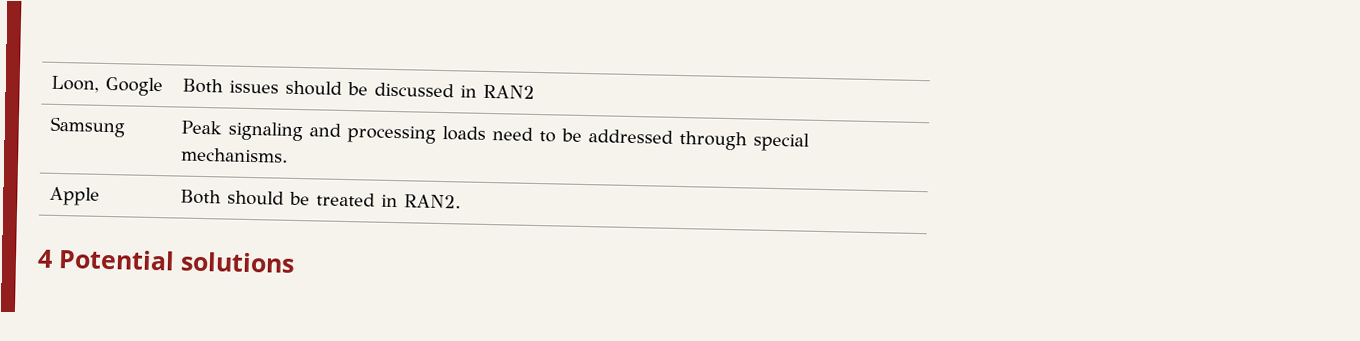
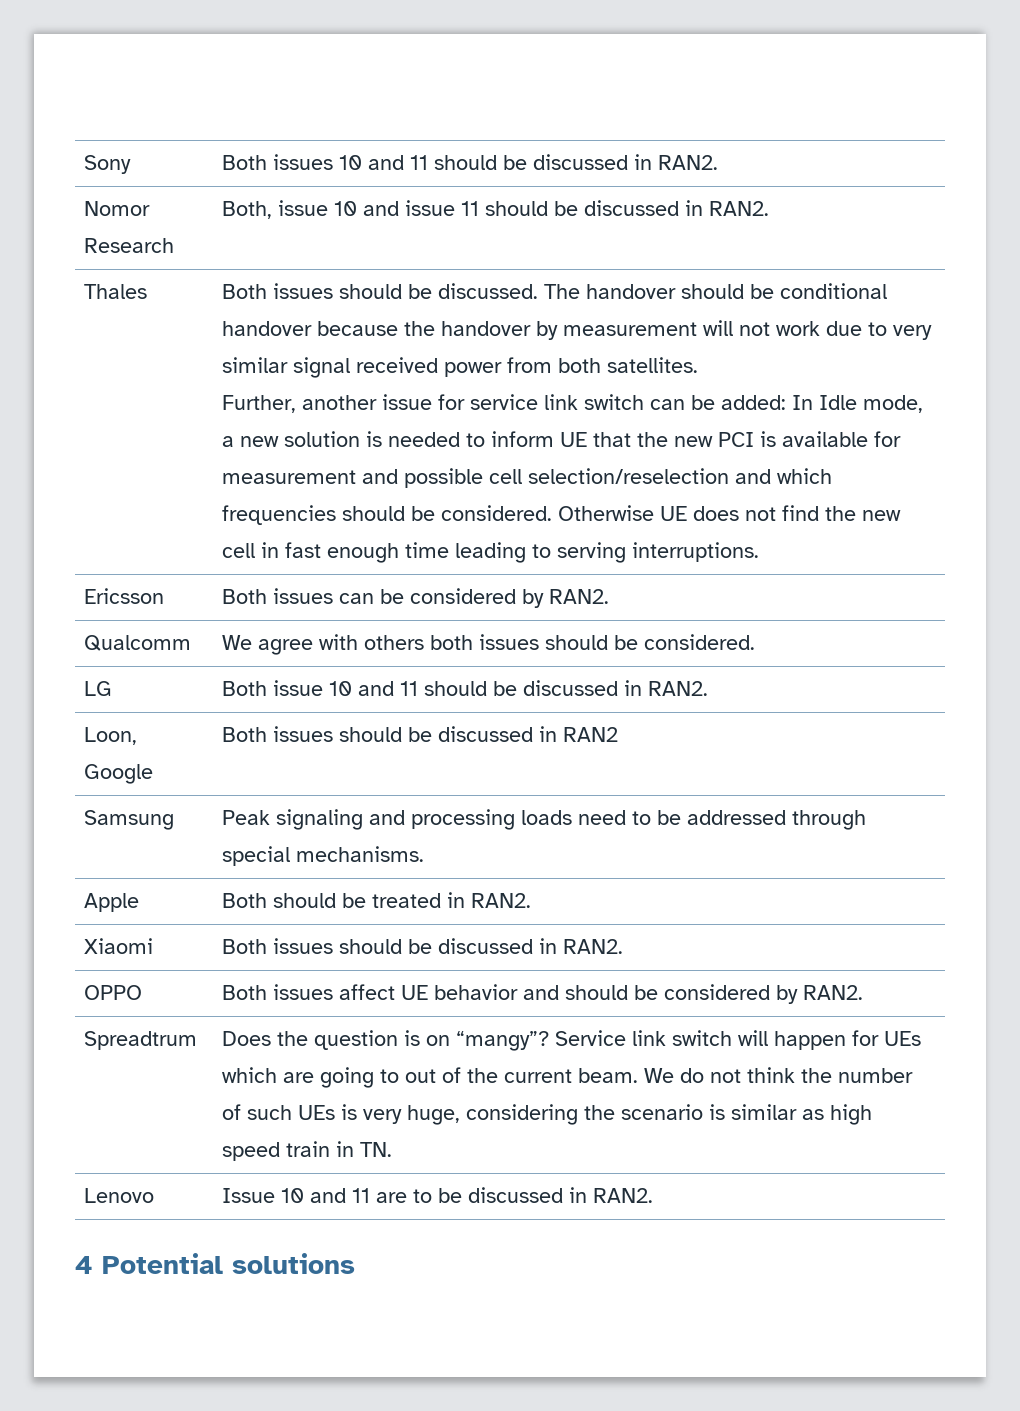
(51, 84) none -> [84,155,132,174] [222,154,719,170] [84,201,151,216] [84,238,175,253] [222,200,770,219] [84,284,148,299] [222,283,888,299] [222,320,933,340] [222,357,699,378] [222,394,924,413] [222,431,902,447] [222,468,833,488] [222,505,902,525] [222,542,760,563] [84,588,165,604] [222,588,610,608] [84,635,192,651] [222,634,756,655] [84,681,113,696] [222,680,709,696] Sony | Both issues 10 and 11 should be discussed in RAN2. // Nomor Research | Both, issue 10 and issue 11 should be discussed in RAN2. // Thales | Both issues should be discussed. The handover should be conditional handover because the handover by measurement will not work due to very similar signal received power from both satellites. // Further, another issue for service link switch can be added: In Idle mode, a new solution is needed to inform UE that the new PCI is available for measurement and possible cell selection/reselection and which frequencies should be considered. Otherwise UE does not find the new cell in fast enough time leading to serving interruptions. // Ericsson | Both issues can be considered by RAN2. // Qualcomm | We agree with others both issues should be considered. // LG | Both issue 10 and 11 should be discussed in RAN2. //
(462, 201) none -> [84,938,154,954] [222,938,624,954] [84,985,143,1000] [222,984,864,1004] [84,1031,198,1050] [222,1030,922,1051] [222,1067,914,1088] [222,1104,873,1125] [222,1141,393,1161] [84,1188,155,1203] [222,1187,654,1203] // Xiaomi | Both issues should be discussed in RAN2. // OPPO | Both issues affect UE behavior and should be considered by RAN2. // Spreadtrum | Does the question is on “mangy”? Service link switch will happen for UEs which are going to out of the current beam. We do not think the number of such UEs is very huge, considering the scenario is similar as high speed train in TN. // Lenovo | Issue 10 and 11 are to be discussed in RAN2.

